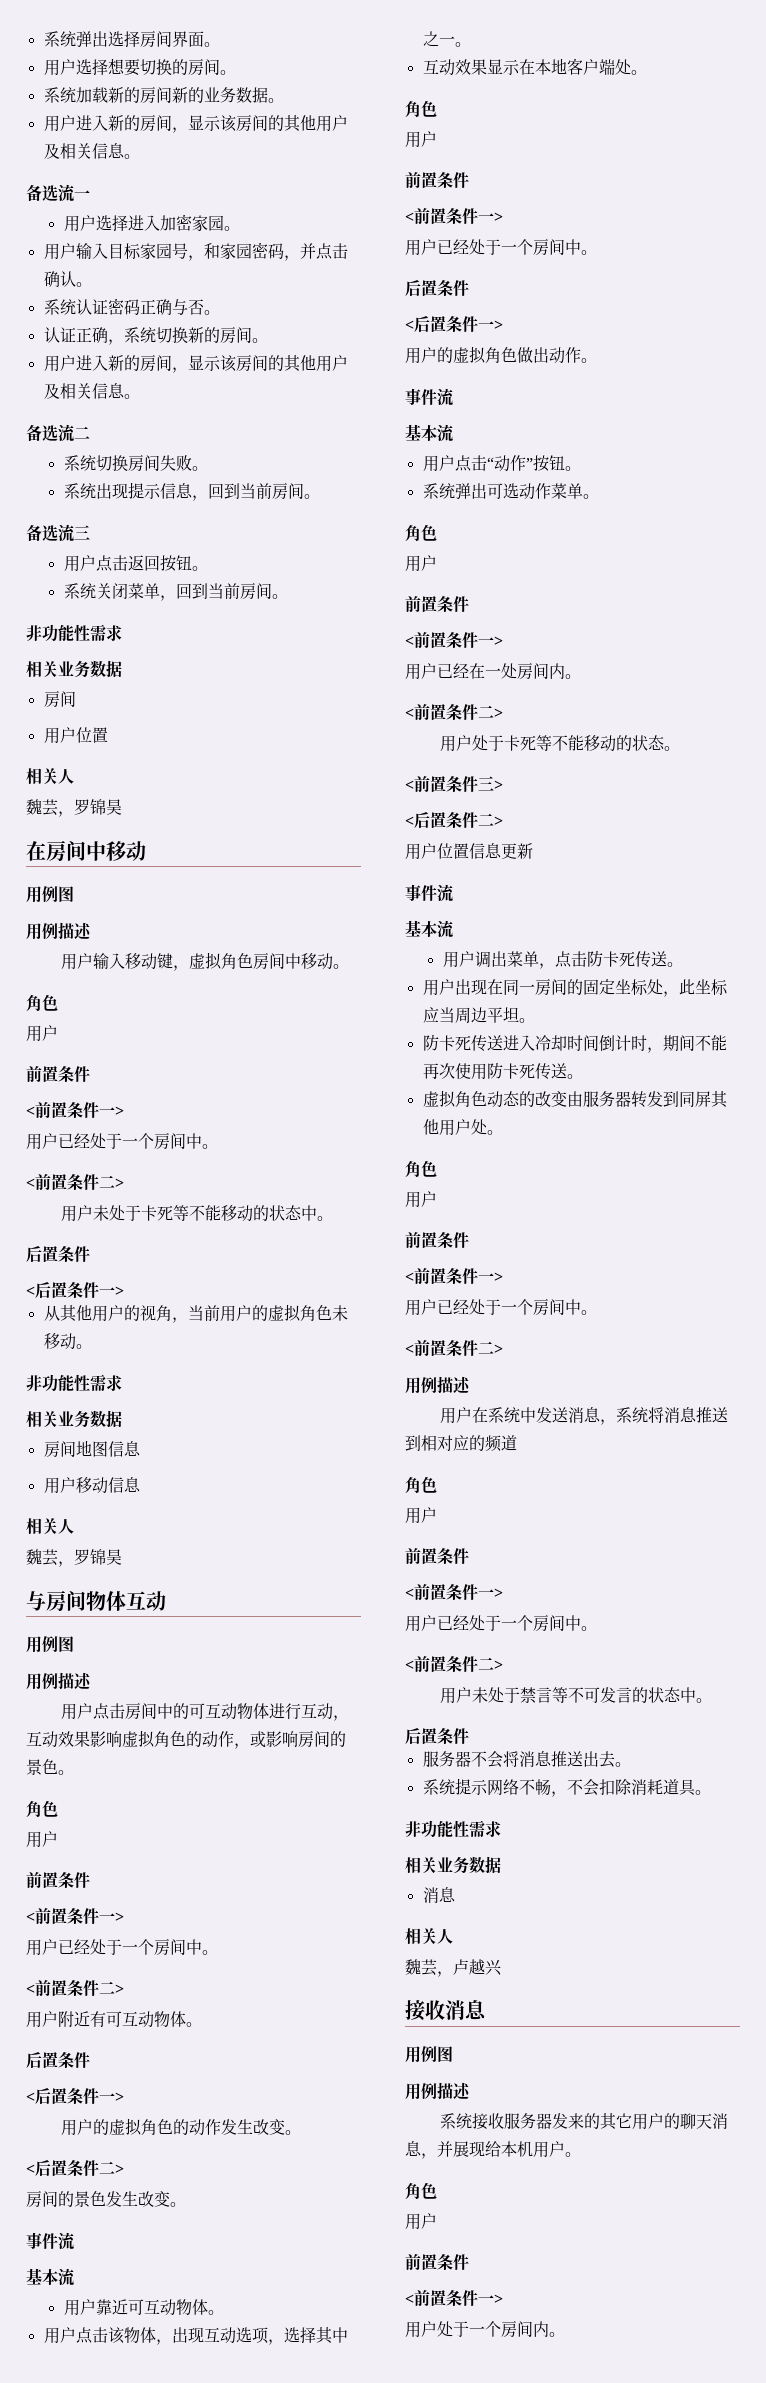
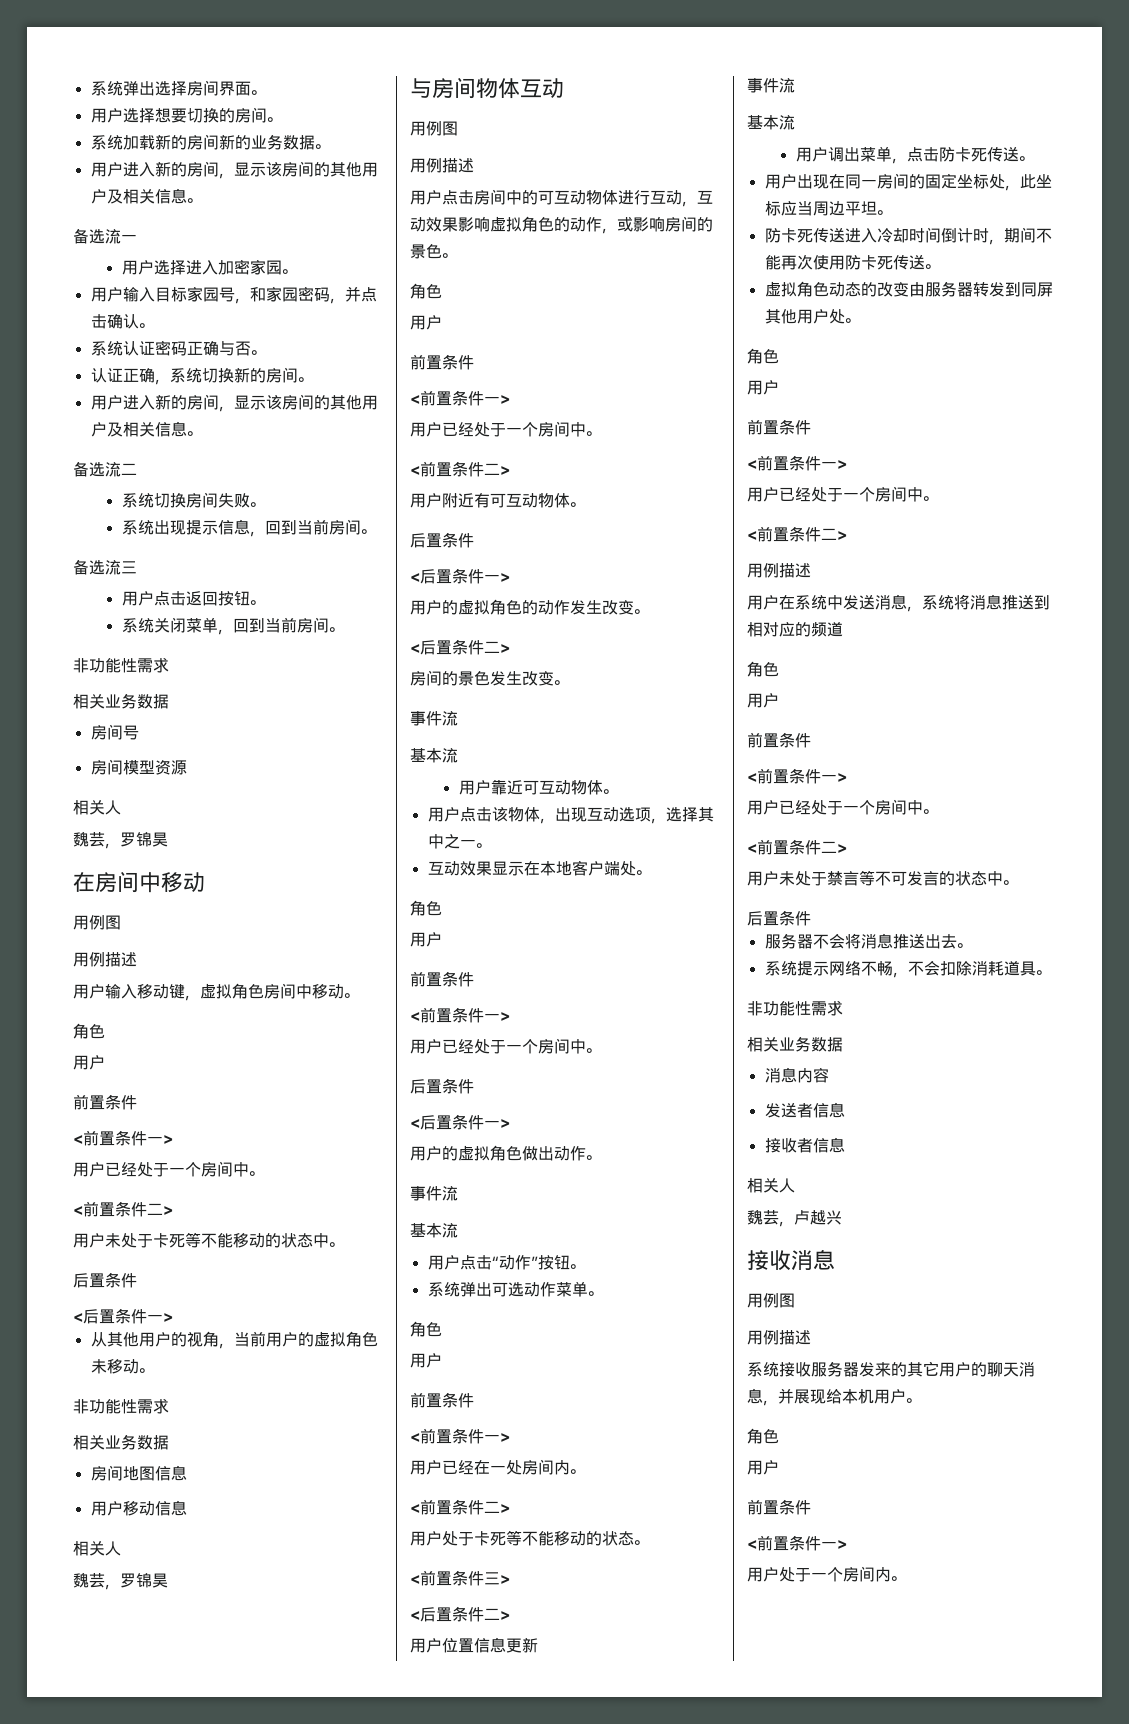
[43,727,108,744] // 用户位置 -> [122,725,139,740] [90,759,187,775] 号 // 房间模型资源
(456, 1894) none -> [796,1067,829,1083] [764,1102,845,1118] [764,1137,845,1153] 内容 // 发送者信息 // 接收者信息

